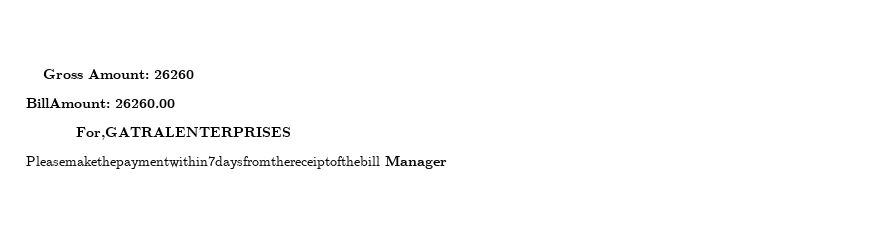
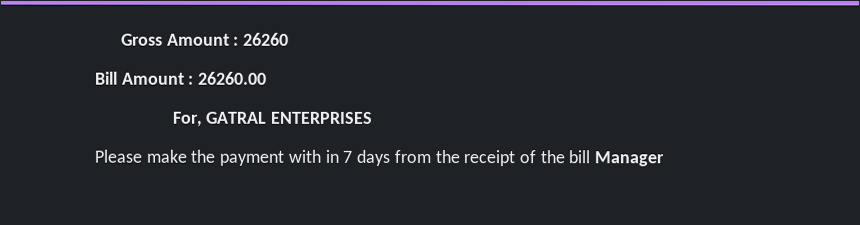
[87,69,149,79] Amount: -> [166,33,240,46] Amount :
[26,98,175,108] [76,127,292,140] [26,156,380,169] BillAmount: 26260.00 // For,GATRALENTERPRISES // Pleasemakethepaymentwithin7daysfromthereceiptofthebill -> [95,71,268,85] [171,111,373,127] [94,149,591,167] Bill Amount : 26260.00 // For, GATRAL ENTERPRISES // Please make the payment with in 7 days from the receipt of the bill

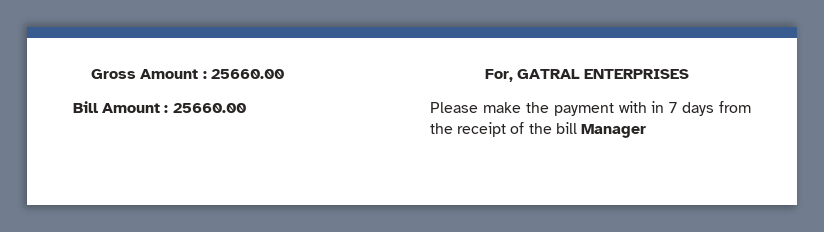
[243,32,290,46] 26260 -> [210,69,284,79] 25660.00
[198,71,268,85] 26260.00 -> [172,103,246,113] 25660.00

